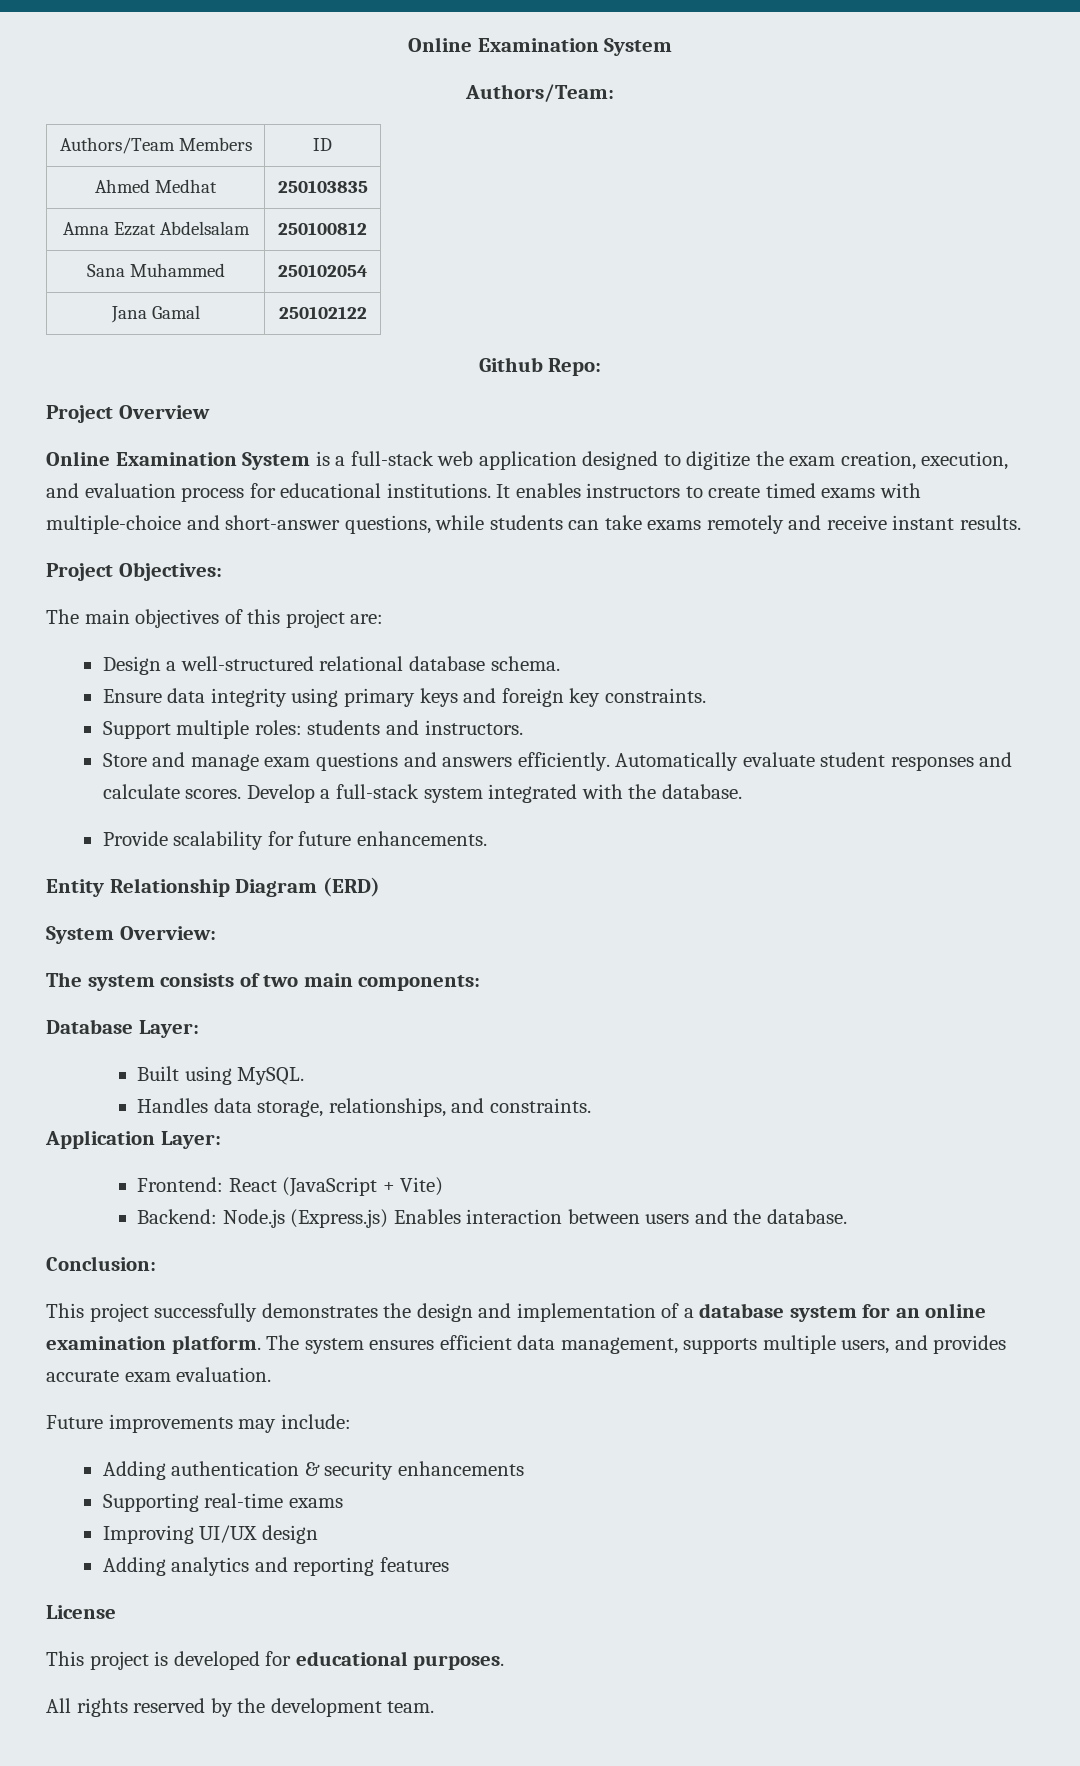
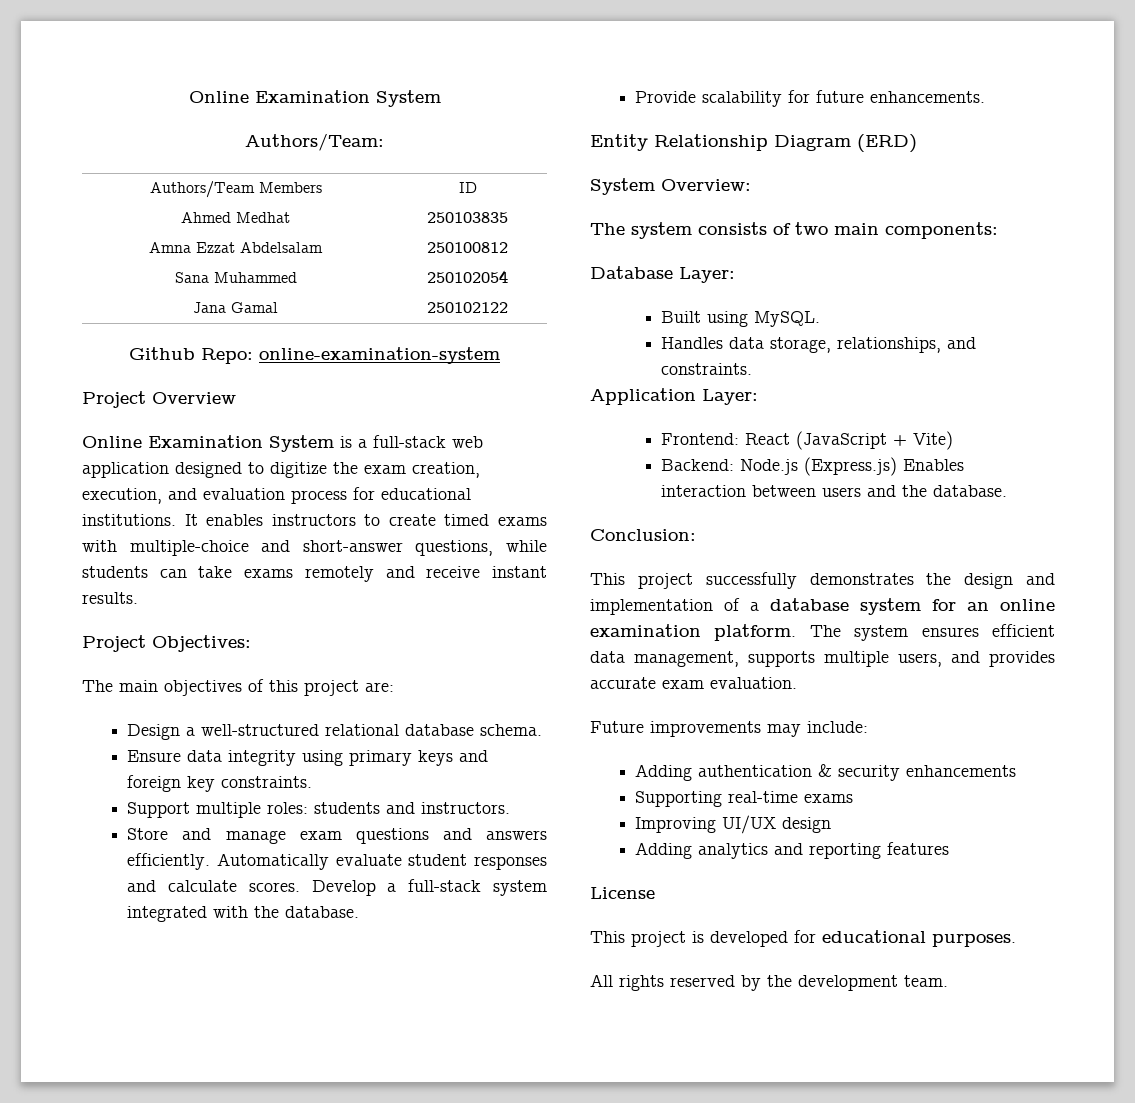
(602, 367) none -> [259,347,500,364] online-examination-system

